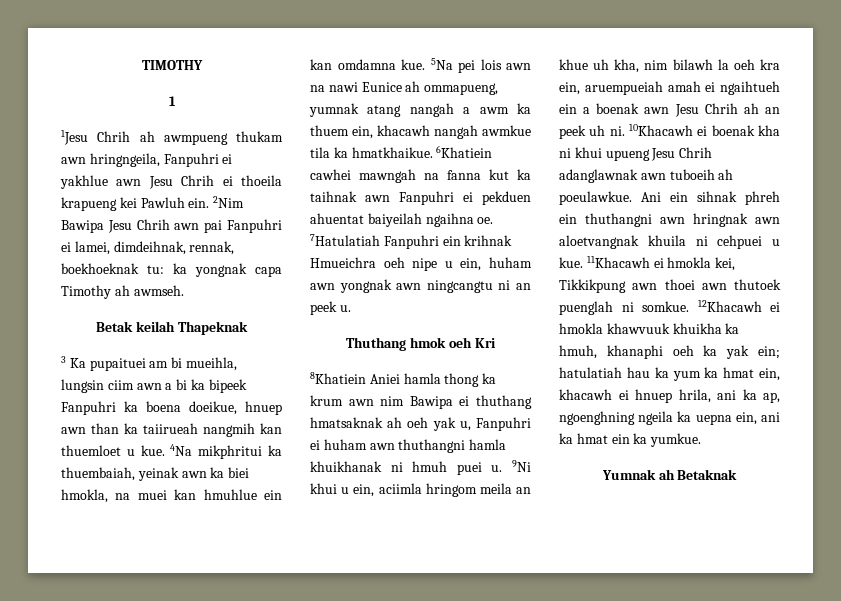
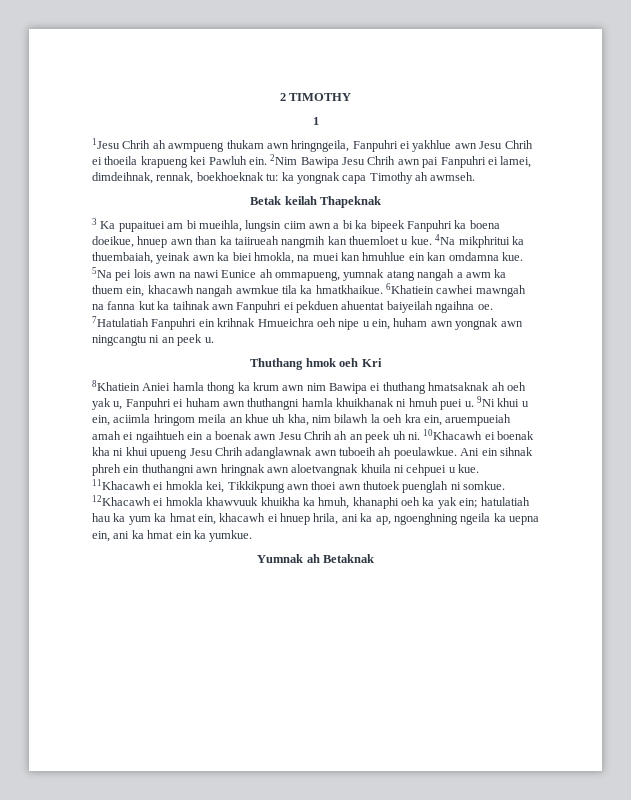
(141, 65) none -> [279,93,286,101] 2

